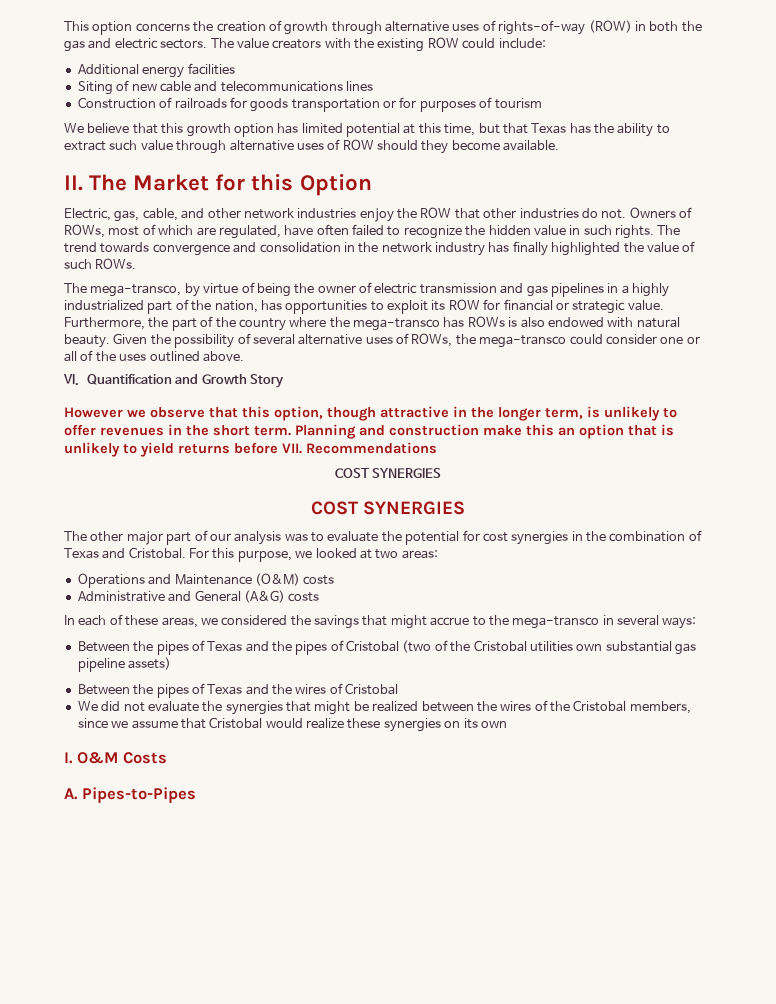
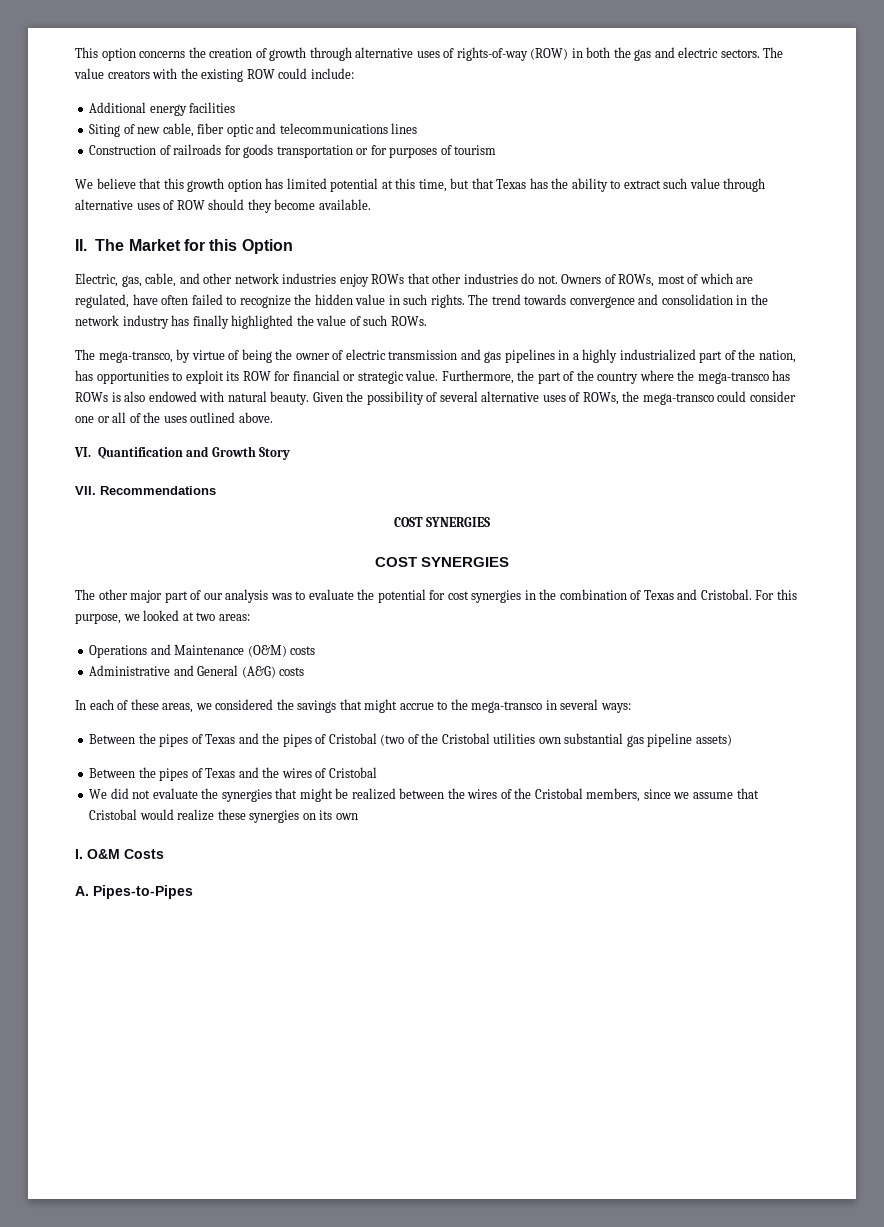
[159,81,191,92] cable -> [162,123,254,137] cable, fiber optic
[397,207,452,219] the ROW -> [371,274,405,284] ROWs
[64,406,677,421] [64,424,674,439] [64,442,278,457] However we observe that this option, though attractive in the longer term, is unlikely to offer revenues in the short term. Planning and construction make this an option that is unlikely to yield returns before -> (291, 453) none

